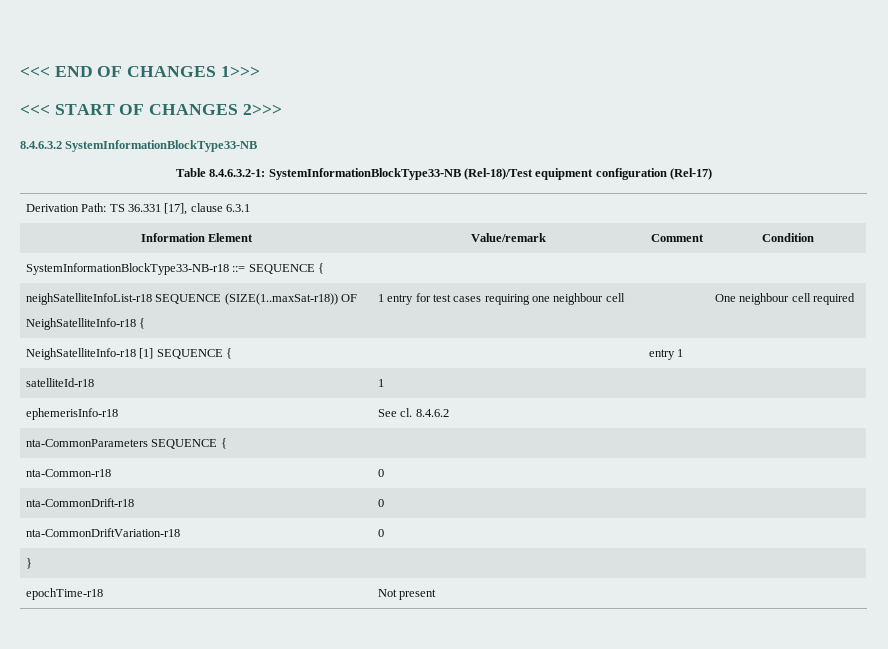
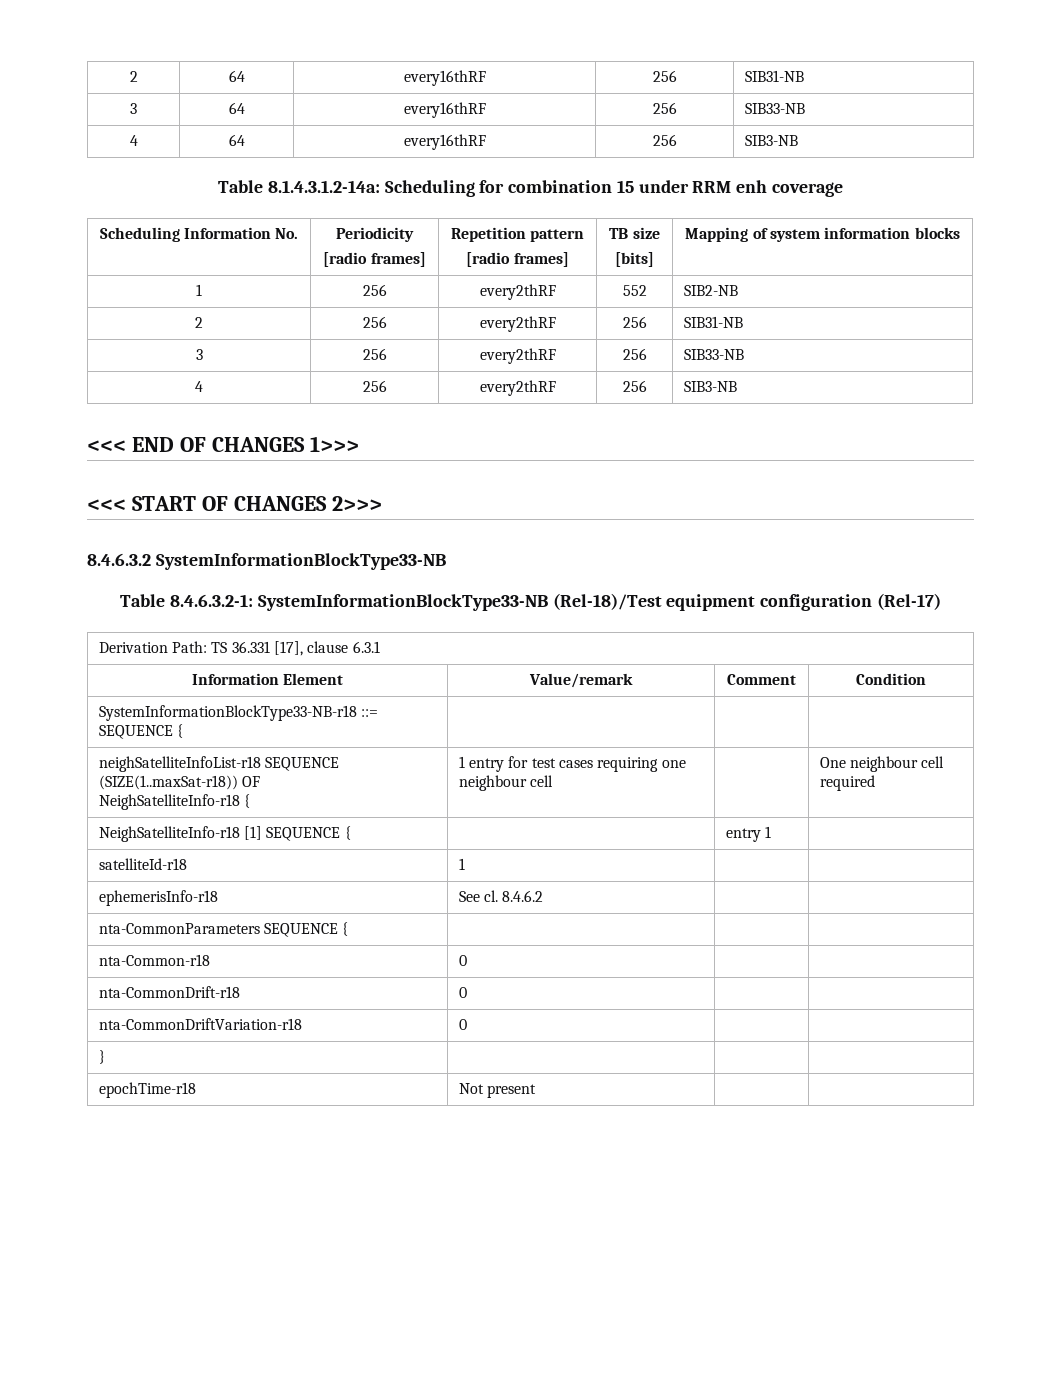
(20, 71) none -> [129,71,138,82] [228,70,245,82] [403,70,486,86] [652,70,677,82] [744,70,804,82] [130,103,137,114] [228,102,245,114] [403,102,486,118] [652,102,677,114] [744,103,805,114] [129,135,138,146] [228,134,245,146] [403,134,486,150] [652,134,677,146] [744,135,798,146] [218,180,843,197] [99,227,299,242] [336,227,414,242] [323,252,426,267] [450,227,585,242] [466,252,569,267] [609,227,660,239] [615,252,654,267] [685,227,960,242] [196,284,202,296] [362,284,387,296] [479,284,556,300] [622,285,647,296] [683,285,738,296] [195,317,203,328] [362,316,387,328] [479,316,556,332] [622,316,647,328] [683,316,743,328] [195,349,203,360] [362,348,387,360] [479,348,556,364] [622,348,647,360] [683,349,744,360] [195,381,203,392] [362,380,387,392] [479,380,556,396] [622,380,647,392] [683,381,737,392] 2 | 64 | every16thRF | 256 | SIB31-NB // 3 | 64 | every16thRF | 256 | SIB33-NB // 4 | 64 | every16thRF | 256 | SIB3-NB // Table 8.1.4.3.1.2-14a: Scheduling for combination 15 under RRM enh coverage // Scheduling Information No. | Periodicity // [radio frames] | Repetition pattern // [radio frames] | TB size // [bits] | Mapping of system information blocks // 1 | 256 | every2thRF | 552 | SIB2-NB // 2 | 256 | every2thRF | 256 | SIB31-NB // 3 | 256 | every2thRF | 256 | SIB33-NB // 4 | 256 | every2thRF | 256 | SIB3-NB //

